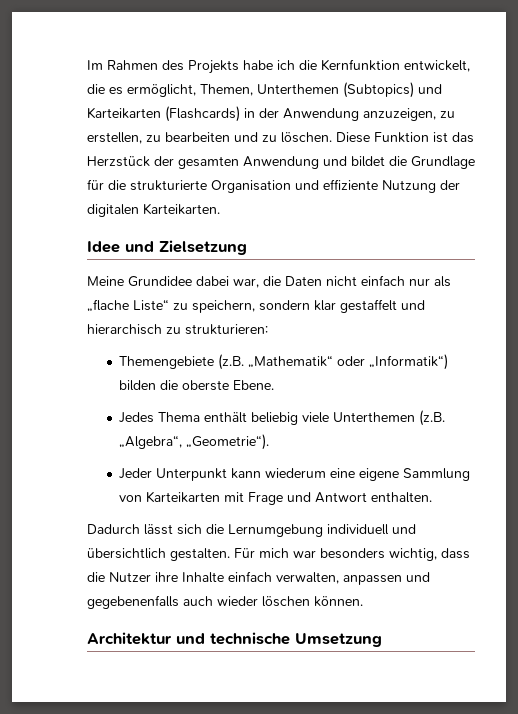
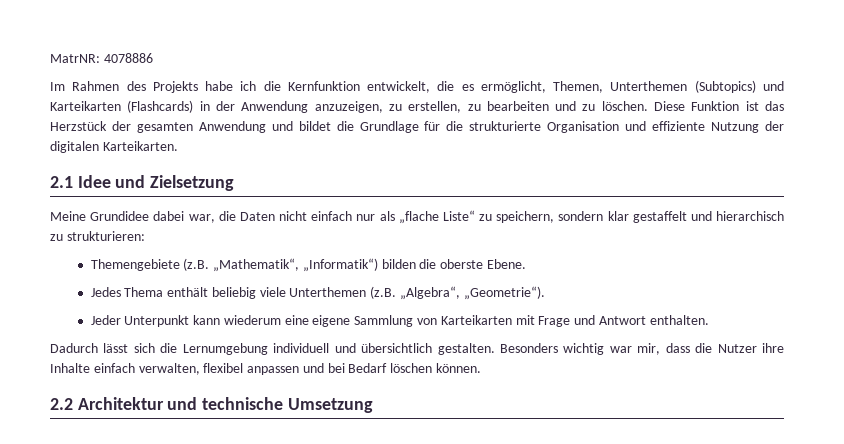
(87, 65) none -> [50,53,153,63] MatrNR: 4078886 //
(220, 209) none -> [50,176,73,188] 2.1
[248,355,366,368] „Mathematik“ oder -> [213,258,300,272] „Mathematik“,
[234,548,437,561] Für mich war besonders wichtig, -> [499,343,661,355] Besonders wichtig war mir,
(339, 578) none -> [203,363,244,373] flexibel
[87,595,258,609] gegebenenfalls auch wieder -> [327,363,388,373] bei Bedarf
(363, 601) none -> [50,398,73,410] 2.2

